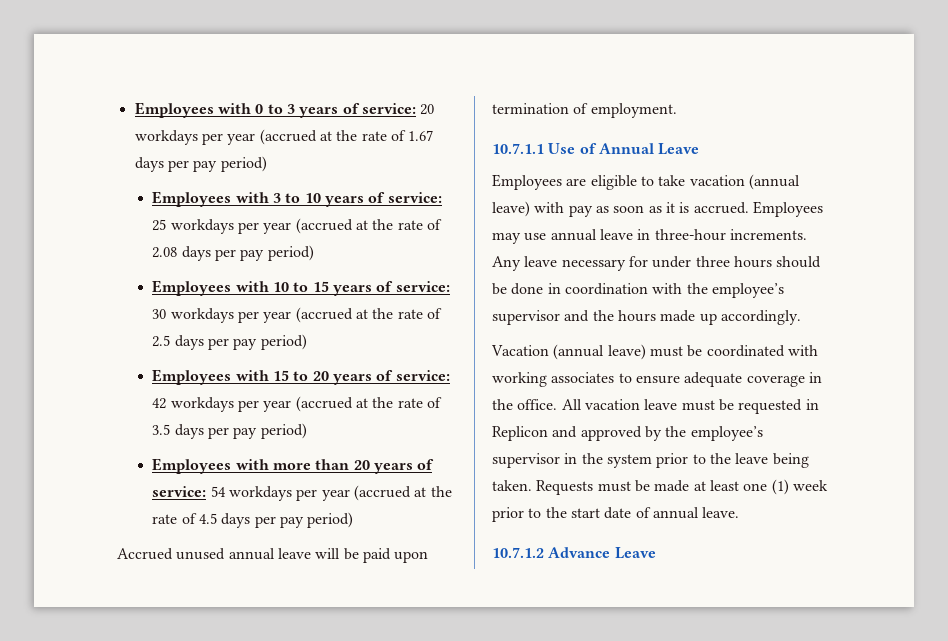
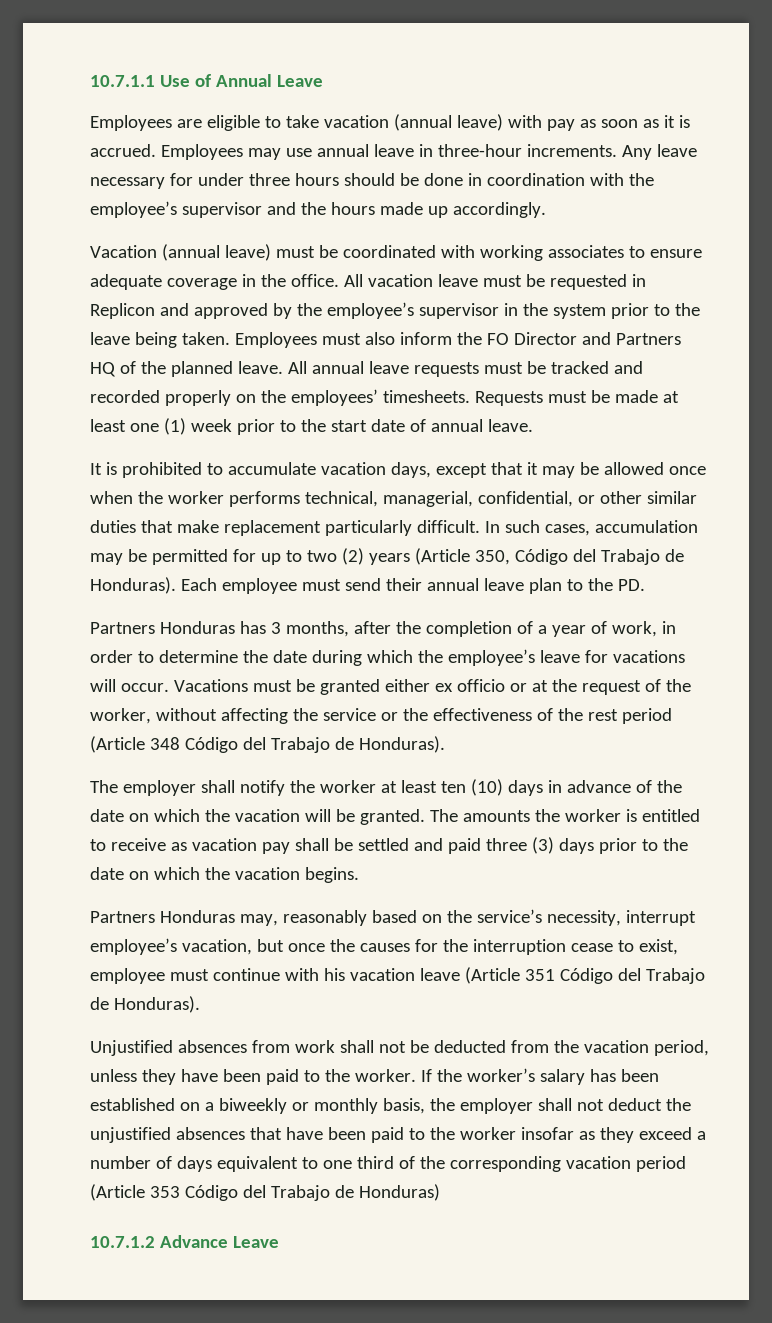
[134,102,435,118] [134,129,434,145] [134,156,267,172] [152,191,442,207] [152,218,442,234] [152,245,314,261] [152,280,450,296] [152,307,442,323] [152,334,307,350] [152,369,450,385] [152,396,442,412] [152,423,307,439] [152,458,435,474] [152,485,452,501] [152,512,354,528] [117,548,429,563] [492,103,677,118] Employees with 0 to 3 years of service: 20 workdays per year (accrued at the rate of 1.67 days per pay period) // Employees with 3 to 10 years of service: 25 workdays per year (accrued at the rate of 2.08 days per pay period) // Employees with 10 to 15 years of service: 30 workdays per year (accrued at the rate of 2.5 days per pay period) // Employees with 15 to 20 years of service: 42 workdays per year (accrued at the rate of 3.5 days per pay period) // Employees with more than 20 years of service: 54 workdays per year (accrued at the rate of 4.5 days per pay period) // Accrued unused annual leave will be paid upon termination of employment. // -> (90, 81) none
(532, 485) none -> [234,332,681,348] [90,361,643,377] [90,389,470,406] Employees must also inform the FO Director and Partners HQ of the planned leave. All annual leave requests must be tracked and recorded properly on the employees’ timesheets.
(740, 512) none -> [90,462,706,478] [90,491,697,507] [90,520,698,536] [90,548,684,565] [90,577,645,594] [90,621,676,637] [90,649,685,666] [90,679,691,695] [90,708,672,724] [90,736,445,753] [90,779,682,796] [90,809,700,825] [90,837,688,854] [90,867,359,883] [90,909,696,926] [90,938,678,955] [90,967,705,984] [90,996,200,1013] [90,1040,709,1056] [90,1068,659,1085] [90,1098,691,1114] [90,1127,706,1143] [90,1156,686,1172] [90,1184,440,1201] // It is prohibited to accumulate vacation days, except that it may be allowed once when the worker performs technical, managerial, confidential, or other similar duties that make replacement particularly difficult. In such cases, accumulation may be permitted for up to two (2) years (Article 350, Código del Trabajo de Honduras). Each employee must send their annual leave plan to the PD. // Partners Honduras has 3 months, after the completion of a year of work, in order to determine the date during which the employee’s leave for vacations will occur. Vacations must be granted either ex officio or at the request of the worker, without affecting the service or the effectiveness of the rest period (Article 348 Código del Trabajo de Honduras). // The employer shall notify the worker at least ten (10) days in advance of the date on which the vacation will be granted. The amounts the worker is entitled to receive as vacation pay shall be settled and paid three (3) days prior to the date on which the vacation begins. // Partners Honduras may, reasonably based on the service’s necessity, interrupt employee’s vacation, but once the causes for the interruption cease to exist, employee must continue with his vacation leave (Article 351 Código del Trabajo de Honduras). // Unjustified absences from work shall not be deducted from the vacation period, unless they have been paid to the worker. If the worker’s salary has been established on a biweekly or monthly basis, the employer shall not deduct the unjustified absences that have been paid to the worker insofar as they exceed a number of days equivalent to one third of the corresponding vacation period (Article 353 Código del Trabajo de Honduras)

